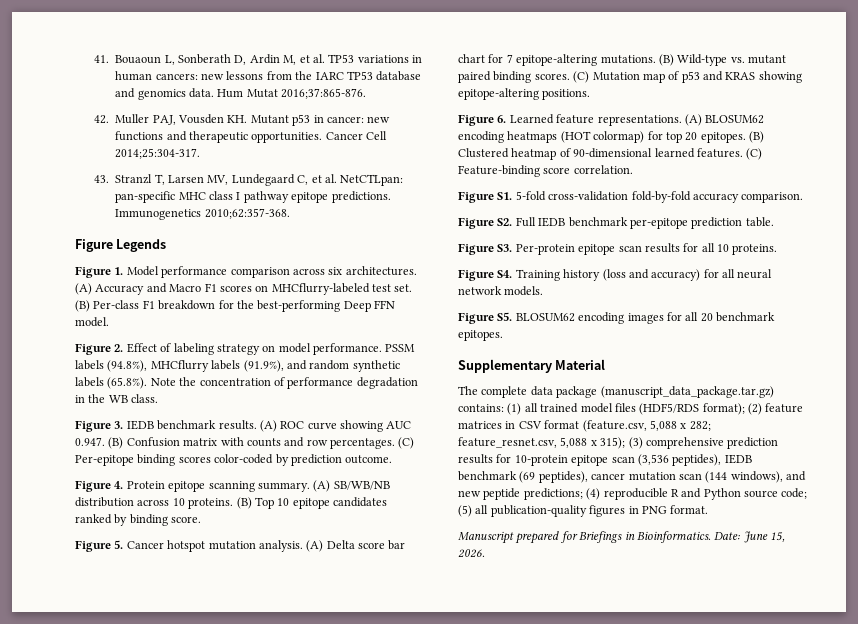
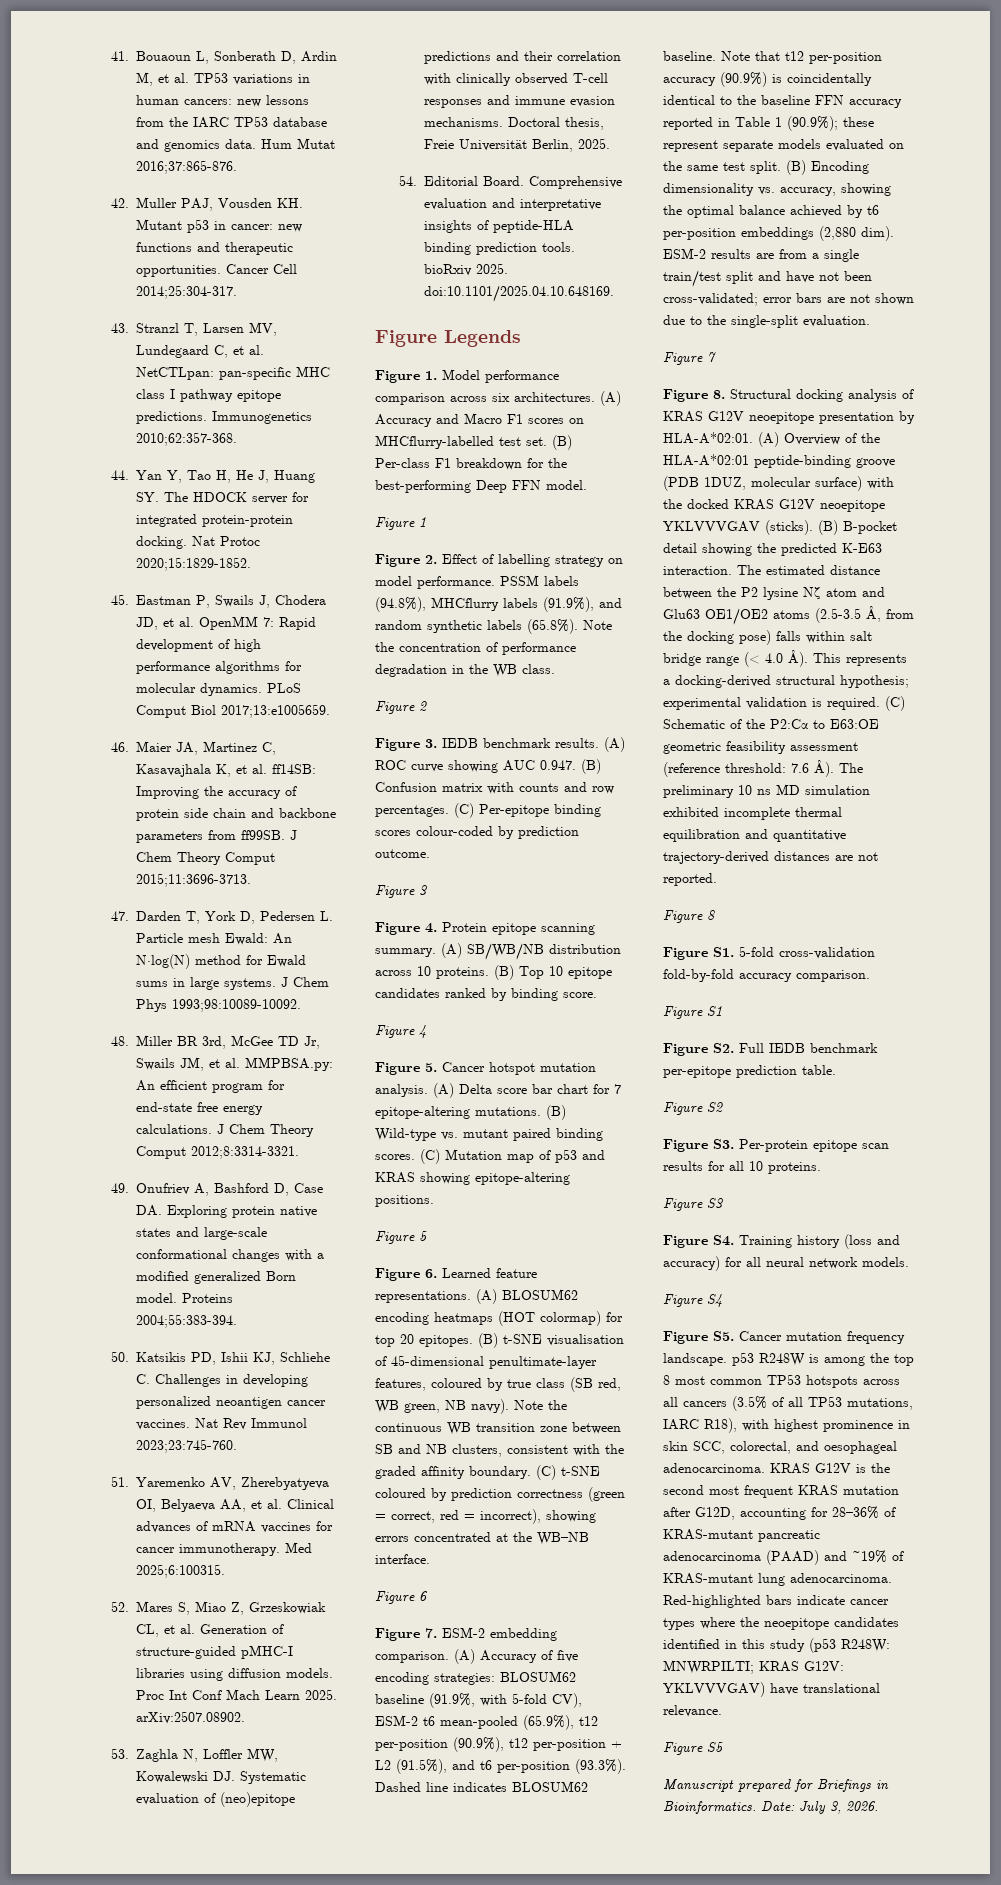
(290, 213) none -> [111,470,316,483] [136,492,310,504] [136,514,294,527] [136,536,261,549] [136,557,252,571] [111,594,327,608] [136,616,317,630] [136,639,262,652] [136,661,303,674] [136,683,302,696] [136,704,331,718] [111,741,277,755] [136,764,317,777] [136,786,298,799] [136,808,337,821] [136,830,298,843] [136,852,276,865] [136,873,252,887] [111,911,334,924] [136,933,293,945] [136,954,307,969] [136,977,330,990] [136,999,302,1012] [111,1035,321,1049] [136,1057,334,1071] [136,1080,286,1093] [136,1102,264,1115] [136,1124,315,1137] [136,1146,300,1159] [111,1183,324,1196] [136,1205,318,1218] [136,1227,268,1240] [136,1249,325,1262] [136,1271,297,1284] [136,1293,234,1303] [136,1314,238,1328] [111,1351,331,1365] [136,1374,309,1387] [136,1396,327,1409] [136,1418,308,1430] [136,1439,238,1453] [111,1476,330,1490] [136,1499,335,1512] [136,1521,334,1533] [136,1542,313,1556] [136,1564,226,1578] [111,1601,327,1615] [136,1624,285,1637] [136,1645,294,1659] [136,1668,334,1681] [136,1689,338,1700] [136,1711,246,1724] [111,1748,279,1762] [136,1771,307,1784] [136,1792,296,1807] [424,51,622,64] [424,73,609,86] [424,95,616,108] [424,117,605,130] [424,138,611,152] [399,175,623,189] [424,198,602,211] [424,220,575,233] [424,242,576,255] [424,263,509,276] [424,285,615,302] // 44. Yan Y, Tao H, He J, Huang SY. The HDOCK server for integrated protein-protein docking. Nat Protoc 2020;15:1829-1852. // 45. Eastman P, Swails J, Chodera JD, et al. OpenMM 7: Rapid development of high performance algorithms for molecular dynamics. PLoS Comput Biol 2017;13:e1005659. // 46. Maier JA, Martinez C, Kasavajhala K, et al. ff14SB: Improving the accuracy of protein side chain and backbone parameters from ff99SB. J Chem Theory Comput 2015;11:3696-3713. // 47. Darden T, York D, Pedersen L. Particle mesh Ewald: An N·log(N) method for Ewald sums in large systems. J Chem Phys 1993;98:10089-10092. // 48. Miller BR 3rd, McGee TD Jr, Swails JM, et al. MMPBSA.py: An efficient program for end-state free energy calculations. J Chem Theory Comput 2012;8:3314-3321. // 49. Onufriev A, Bashford D, Case DA. Exploring protein native states and large-scale conformational changes with a modified generalized Born model. Proteins 2004;55:383-394. // 50. Katsikis PD, Ishii KJ, Schliehe C. Challenges in developing personalized neoantigen cancer vaccines. Nat Rev Immunol 2023;23:745-760. // 51. Yaremenko AV, Zherebyatyeva OI, Belyaeva AA, et al. Clinical advances of mRNA vaccines for cancer immunotherapy. Med 2025;6:100315. // 52. Mares S, Miao Z, Grzeskowiak CL, et al. Generation of structure-guided pMHC-I libraries using diffusion models. Proc Int Conf Mach Learn 2025. arXiv:2507.08902. // 53. Zaghla N, Loffler MW, Kowalewski DJ. Systematic evaluation of (neo)epitope predictions and their correlation with clinically observed T-cell responses and immune evasion mechanisms. Doctoral thesis, Freie Universität Berlin, 2025. // 54. Editorial Board. Comprehensive evaluation and interpretative insights of peptide-HLA binding prediction tools. bioRxiv 2025. doi:10.1101/2025.04.10.648169.
[271,283,370,295] MHCflurry-labeled -> [375,435,494,449] MHCflurry-labelled
(109, 322) none -> [375,517,426,530] // Figure 1
[173,343,214,355] labeling -> [498,554,550,567] labelling
(159, 398) none -> [375,701,427,714] // Figure 2
[214,454,274,464] color-coded -> [416,826,493,836] colour-coded
(393, 459) none -> [375,885,427,898] // Figure 3
(202, 519) none -> [375,1025,426,1038] // Figure 4
(591, 94) none -> [375,1231,427,1244] // Figure 5
[458,148,763,160] [458,165,633,177] Clustered heatmap of 90-dimensional learned features. (C) Feature-binding score correlation. -> [503,1334,624,1346] [375,1355,597,1369] [375,1377,621,1392] [375,1399,567,1414] [375,1422,621,1435] [375,1444,624,1457] [375,1465,600,1480] [375,1487,625,1502] [375,1509,596,1524] [375,1532,589,1545] [375,1554,430,1564] [375,1591,427,1604] [375,1627,557,1641] [375,1649,578,1664] [375,1671,576,1685] [375,1693,582,1708] [375,1715,598,1730] [375,1737,622,1752] [375,1759,626,1774] [375,1781,588,1792] [663,51,882,64] [663,72,872,87] [663,95,902,108] [663,116,874,131] [663,139,904,152] [663,160,869,175] [663,183,891,196] [663,205,879,218] [663,226,894,241] [663,248,859,262] [663,270,872,287] [663,293,914,306] [663,315,870,328] [663,352,716,365] [663,389,914,402] [663,411,915,424] [663,432,880,447] [663,454,895,468] [663,476,894,491] [663,499,885,512] [663,520,897,535] [663,543,882,556] [663,565,880,575] [663,587,885,600] [663,606,914,625] [663,630,872,645] [663,650,907,667] [663,675,909,688] [663,696,905,711] [663,719,879,729] [663,741,858,754] [663,760,863,777] [663,784,870,798] [663,807,842,820] [663,829,846,842] [663,851,878,864] [663,873,717,886] [663,910,715,923] t-SNE visualisation of 45-dimensional penultimate-layer features, coloured by true class (SB red, WB green, NB navy). Note the continuous WB transition zone between SB and NB clusters, consistent with the graded affinity boundary. (C) t-SNE coloured by prediction correctness (green = correct, red = incorrect), showing errors concentrated at the WB–NB interface. // Figure 6 // Figure 7. ESM-2 embedding comparison. (A) Accuracy of five encoding strategies: BLOSUM62 baseline (91.9%, with 5-fold CV), ESM-2 t6 mean-pooled (65.9%), t12 per-position (90.9%), t12 per-position + L2 (91.5%), and t6 per-position (93.3%). Dashed line indicates BLOSUM62 baseline. Note that t12 per-position accuracy (90.9%) is coincidentally identical to the baseline FFN accuracy reported in Table 1 (90.9%); these represent separate models evaluated on the same test split. (B) Encoding dimensionality vs. accuracy, showing the optimal balance achieved by t6 per-position embeddings (2,880 dim). ESM-2 results are from a single train/test split and have not been cross-validated; error bars are not shown due to the single-split evaluation. // Figure 7 // Figure 8. Structural docking analysis of KRAS G12V neoepitope presentation by HLA-A*02:01. (A) Overview of the HLA-A*02:01 peptide-binding groove (PDB 1DUZ, molecular surface) with the docked KRAS G12V neoepitope YKLVVVGAV (sticks). (B) B-pocket detail showing the predicted K-E63 interaction. The estimated distance between the P2 lysine Nζ atom and Glu63 OE1/OE2 atoms (2.5-3.5 Å, from the docking pose) falls within salt bridge range (< 4.0 Å). This represents a docking-derived structural hypothesis; experimental validation is required. (C) Schematic of the P2:Cα to E63:OE geometric feasibility assessment (reference threshold: 7.6 Å). The preliminary 10 ns MD simulation exhibited incomplete thermal equilibration and quantitative trajectory-derived distances are not reported. // Figure 8
(804, 197) none -> [663,1006,722,1019] // Figure S1
(774, 222) none -> [663,1102,723,1115] // Figure S2
(778, 249) none -> [663,1198,723,1211] // Figure S3
(544, 291) none -> [663,1294,722,1307] // Figure S4
[515,312,775,324] [458,330,503,341] [458,359,606,373] [458,386,774,398] [458,403,804,415] [458,420,711,432] [458,437,779,449] [458,454,752,466] [458,471,806,483] [458,488,808,500] [458,505,709,517] BLOSUM62 encoding images for all 20 benchmark epitopes. // Supplementary Material // The complete data package (manuscript_data_package.tar.gz) contains: (1) all trained model files (HDF5/RDS format); (2) feature matrices in CSV format (feature.csv, 5,088 x 282; feature_resnet.csv, 5,088 x 315); (3) comprehensive prediction results for 10-protein epitope scan (3,536 peptides), IEDB benchmark (69 peptides), cancer mutation scan (144 windows), and new peptide predictions; (4) reproducible R and Python source code; (5) all publication-quality figures in PNG format. -> [739,1331,905,1344] [663,1352,914,1366] [663,1374,900,1388] [663,1396,913,1411] [663,1418,910,1433] [663,1441,897,1454] [663,1463,890,1474] [663,1485,899,1498] [663,1506,896,1520] [663,1529,820,1542] [663,1550,904,1565] [663,1573,892,1586] [663,1595,889,1608] [663,1617,899,1630] [663,1638,890,1653] [663,1660,844,1674] [663,1682,880,1697] [663,1705,722,1717] [663,1742,723,1755] Cancer mutation frequency landscape. p53 R248W is among the top 8 most common TP53 hotspots across all cancers (3.5% of all TP53 mutations, IARC R18), with highest prominence in skin SCC, colorectal, and oesophageal adenocarcinoma. KRAS G12V is the second most frequent KRAS mutation after G12D, accounting for 28–36% of KRAS-mutant pancreatic adenocarcinoma (PAAD) and ~19% of KRAS-mutant lung adenocarcinoma. Red-highlighted bars indicate cancer types where the neoepitope candidates identified in this study (p53 R248W: MNWRPILTI; KRAS G12V: YKLVVVGAV) have translational relevance. // Figure S5
[743,531,785,543] June 15, -> [799,1801,841,1814] July 3,

